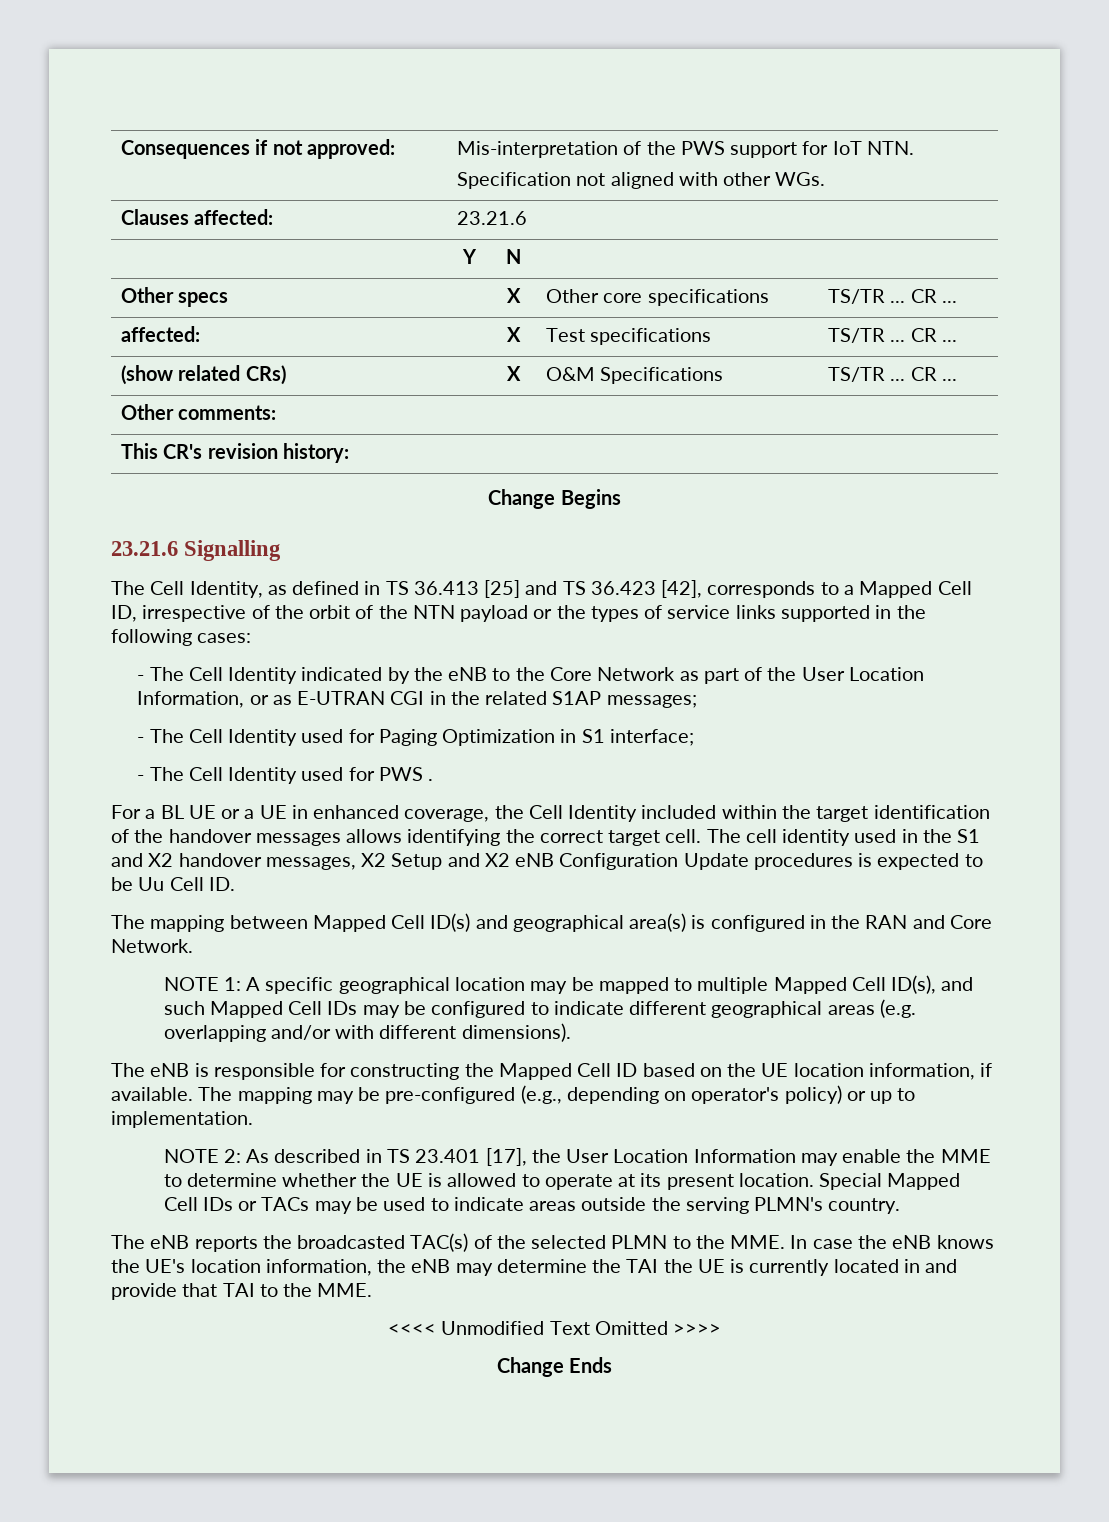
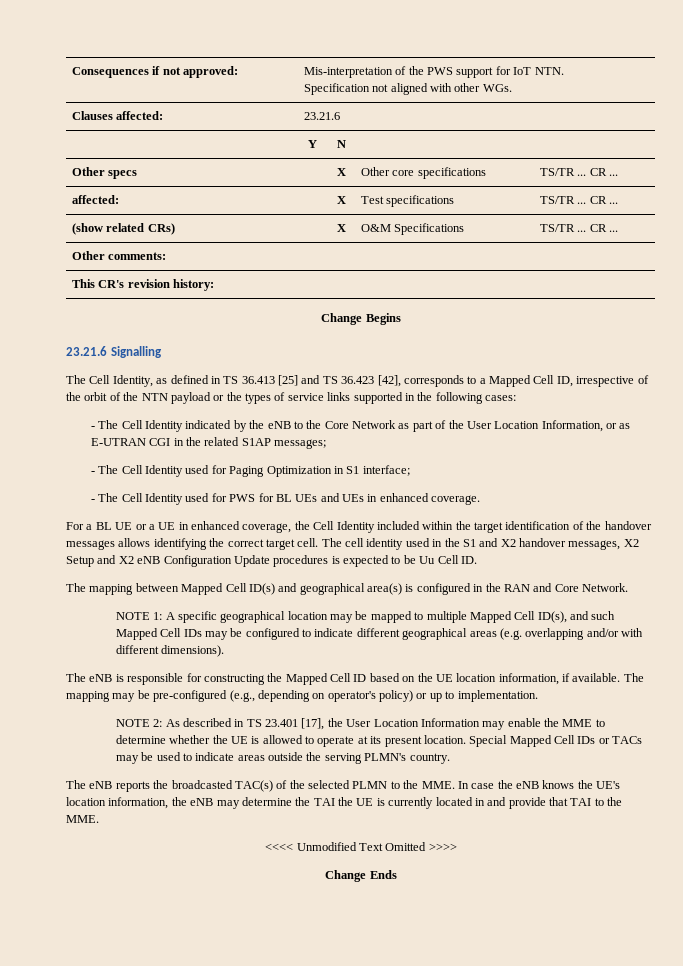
[428,779,434,781] . -> [258,493,481,505] for BL UEs and UEs in enhanced coverage.

